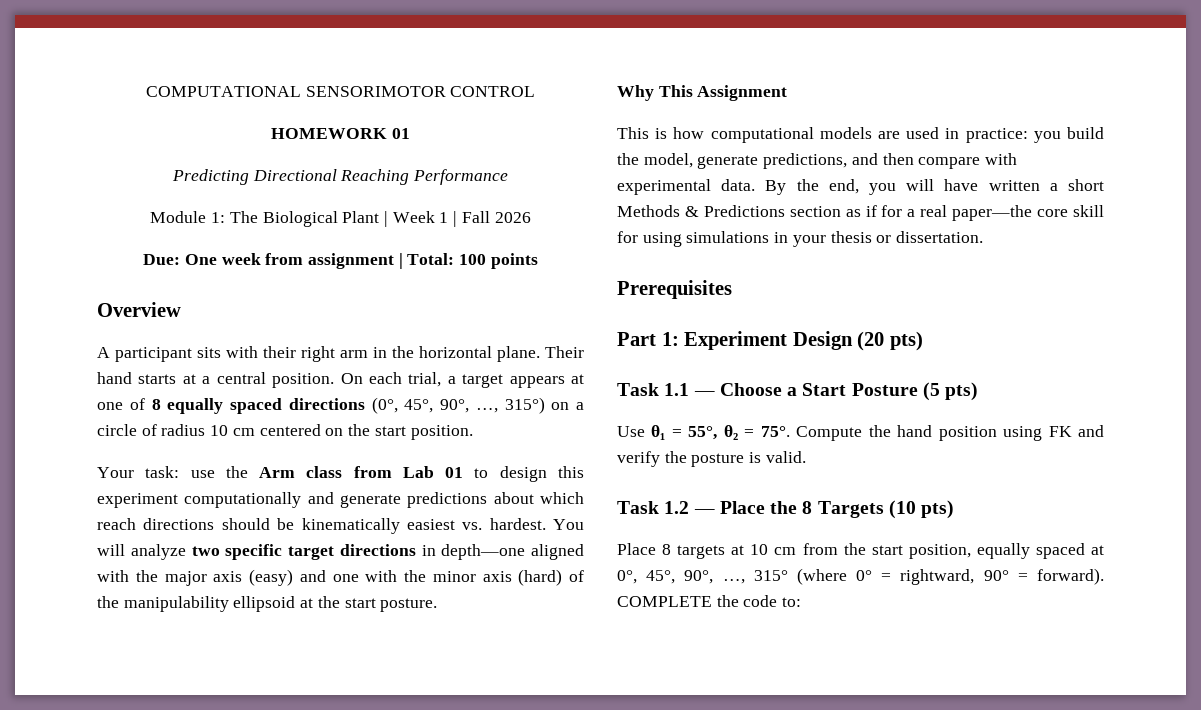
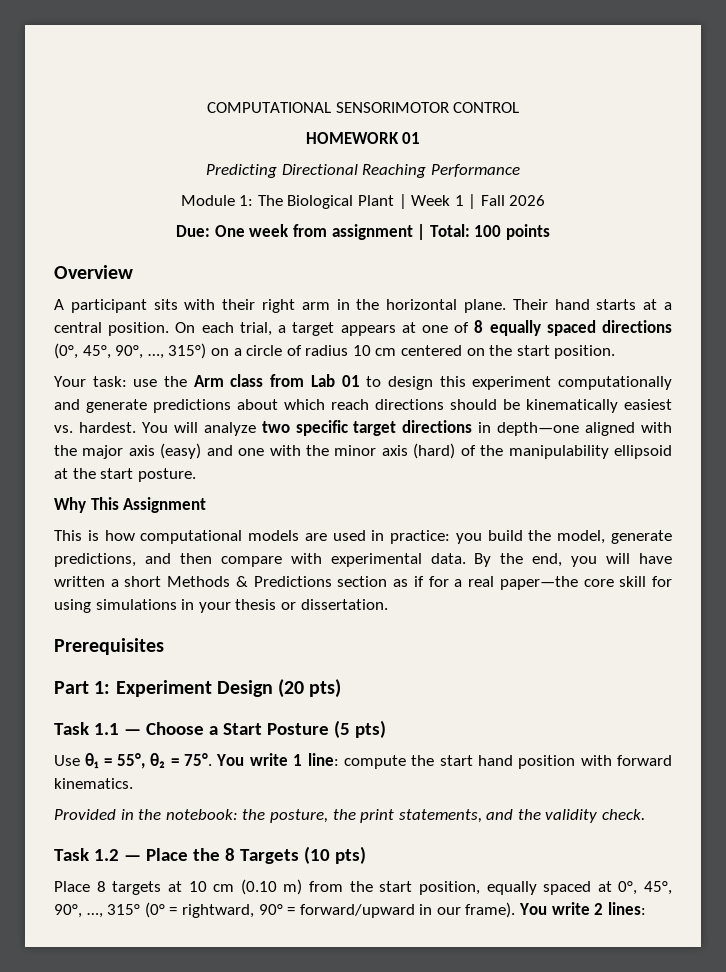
[796,425,1104,441] [617,451,806,467] Compute the hand position using FK and verify the posture is valid. -> [216,753,672,769] [54,778,133,789] [54,809,646,823] You write 1 line: compute the start hand position with forward kinematics. // Provided in the notebook: the posture, the print statements, and the validity check.
(797, 551) none -> [240,879,303,895] (0.10 m)
[796,568,873,585] (where 0° -> [144,902,165,918] (0°
[1037,568,1104,585] [617,595,802,607] forward). COMPLETE the code to: -> [299,902,646,918] forward/upward in our frame). You write 2 lines:

